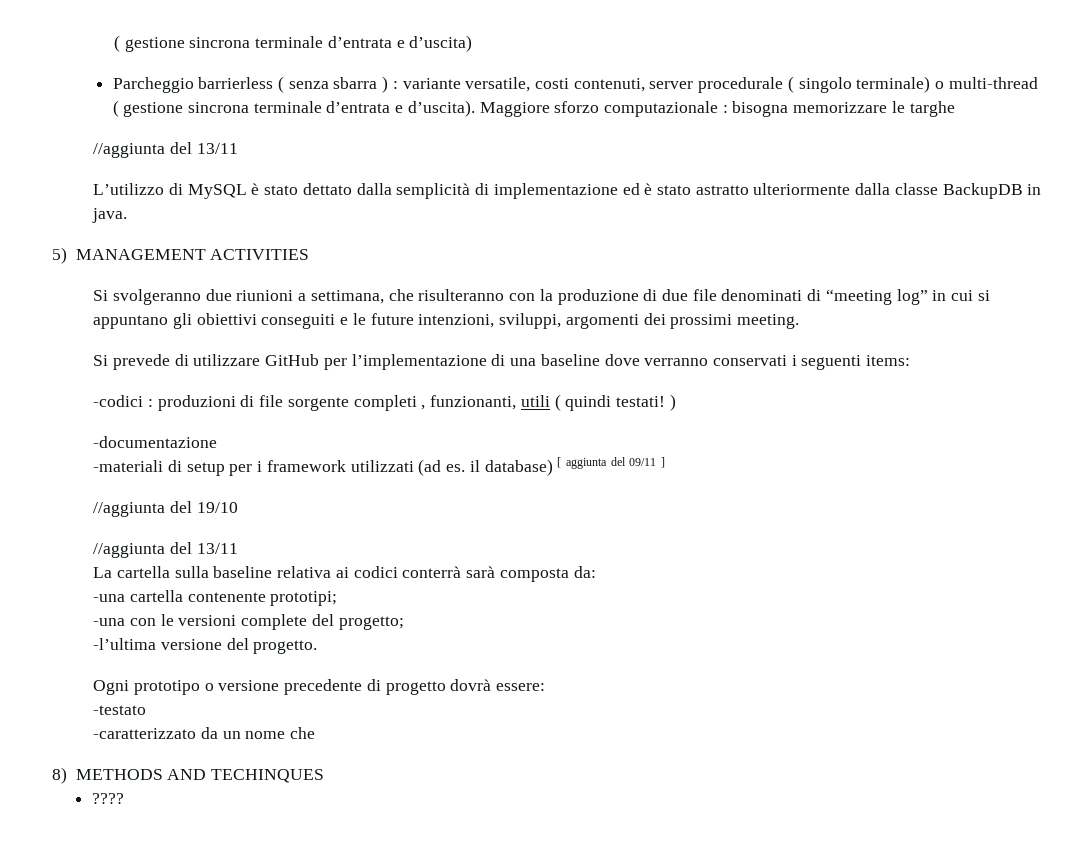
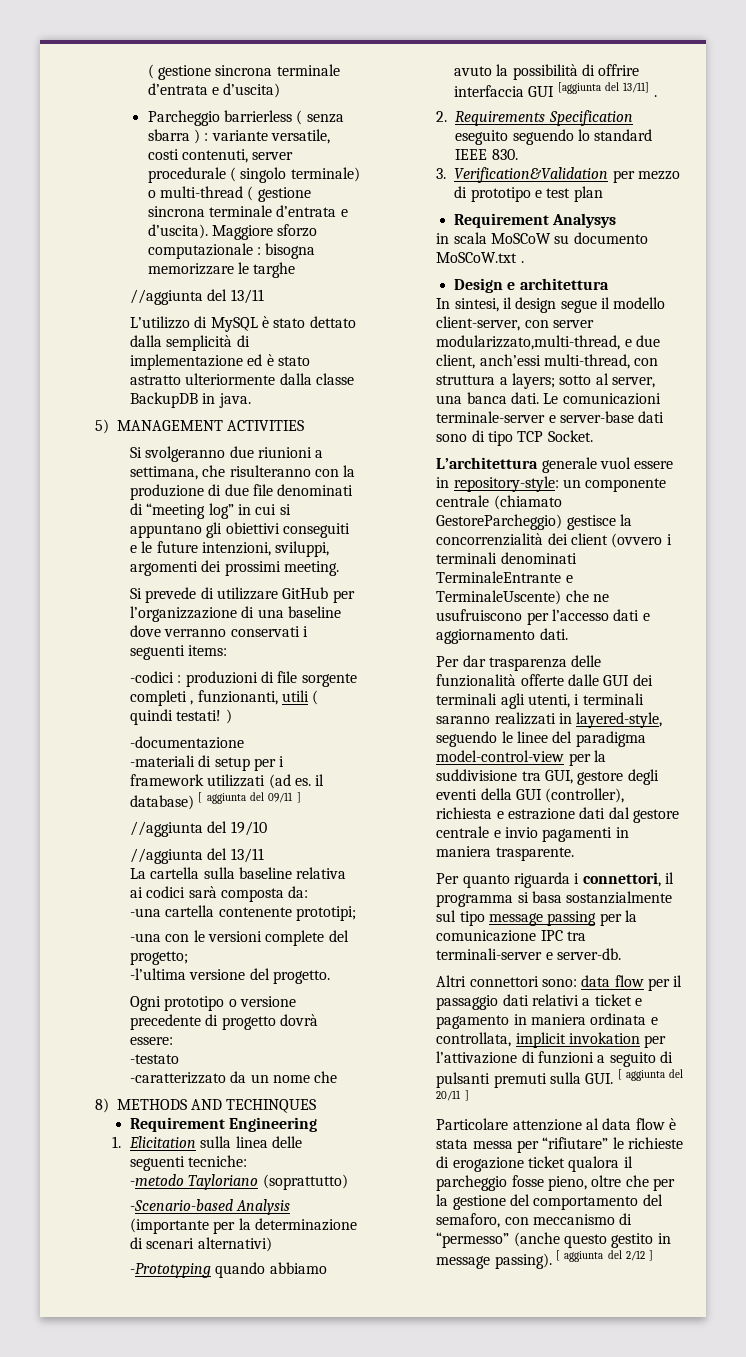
[351,354,487,370] l’implementazione -> [129,606,237,622] l’organizzazione
[402,566,462,578] conterrà -> (186, 892) none
[91,793,124,804] ???? -> [129,1117,318,1132] [112,1136,302,1148] [129,1155,248,1171] [129,1174,348,1190] [129,1199,291,1215] [129,1218,357,1234] [129,1237,272,1252] [129,1262,327,1278] [453,64,640,80] [453,82,650,97] [653,95,657,97] [436,110,633,126] [455,129,653,145] [455,149,518,160] [436,167,680,183] [454,186,603,202] [453,213,617,228] [436,232,648,244] [436,252,524,263] [453,278,609,293] [436,297,666,313] [436,316,594,331] [436,335,660,350] [436,354,659,369] [436,373,655,389] [436,392,661,405] [436,411,665,423] [436,430,593,446] [436,457,674,473] [436,476,667,492] [436,495,562,510] [436,514,632,530] [436,533,672,548] [436,552,577,564] [436,571,573,583] [436,590,609,605] [436,609,650,625] [436,628,568,644] [436,655,602,671] [436,674,653,687] [436,693,644,709] [436,712,663,728] [436,731,646,747] [436,750,606,766] [436,769,659,785] [436,788,625,803] [436,807,679,823] [436,826,629,842] [436,846,574,861] [436,872,674,888] [436,891,673,907] [436,910,637,926] [436,930,586,942] [436,948,621,960] [436,975,683,991] [436,994,642,1010] [436,1013,658,1029] [436,1032,667,1048] [436,1051,673,1067] [436,1069,684,1088] [436,1090,469,1101] [436,1118,676,1131] [436,1137,683,1153] [436,1156,633,1172] [436,1175,675,1191] [436,1194,663,1210] [436,1213,633,1228] [436,1232,671,1248] [436,1250,654,1269] Requirement Engineering // 1. Elicitation sulla linea delle seguenti tecniche: // -metodo Tayloriano (soprattutto) // -Scenario-based Analysis (importante per la determinazione di scenari alternativi) // -Prototyping quando abbiamo avuto la possibilità di offrire interfaccia GUI [aggiunta del 13/11] . // 2. Requirements Specification eseguito seguendo lo standard IEEE 830. // 3. Verification&Validation per mezzo di prototipo e test plan // Requirement Analysys // in scala MoSCoW su documento MoSCoW.txt . // Design e architettura // In sintesi, il design segue il modello client-server, con server modularizzato,multi-thread, e due client, anch’essi multi-thread, con struttura a layers; sotto al server, una banca dati. Le comunicazioni terminale-server e server-base dati sono di tipo TCP Socket. // L’architettura generale vuol essere in repository-style: un componente centrale (chiamato GestoreParcheggio) gestisce la concorrenzialità dei client (ovvero i terminali denominati TerminaleEntrante e TerminaleUscente) che ne usufruiscono per l’accesso dati e aggiornamento dati. // Per dar trasparenza delle funzionalità offerte dalle GUI dei terminali agli utenti, i terminali saranno realizzati in layered-style, seguendo le linee del paradigma model-control-view per la suddivisione tra GUI, gestore degli eventi della GUI (controller), richiesta e estrazione dati dal gestore centrale e invio pagamenti in maniera trasparente. // Per quanto riguarda i connettori, il programma si basa sostanzialmente sul tipo message passing per la comunicazione IPC tra terminali-server e server-db. // Altri connettori sono: data flow per il passaggio dati relativi a ticket e pagamento in maniera ordinata e controllata, implicit invokation per l’attivazione di funzioni a seguito di pulsanti premuti sulla GUI. [ aggiunta del 20/11 ] // Particolare attenzione al data flow è stata messa per “rifiutare” le richieste di erogazione ticket qualora il parcheggio fosse pieno, oltre che per la gestione del comportamento del semaforo, con meccanismo di “permesso” (anche questo gestito in message passing). [ aggiunta del 2/12 ]

